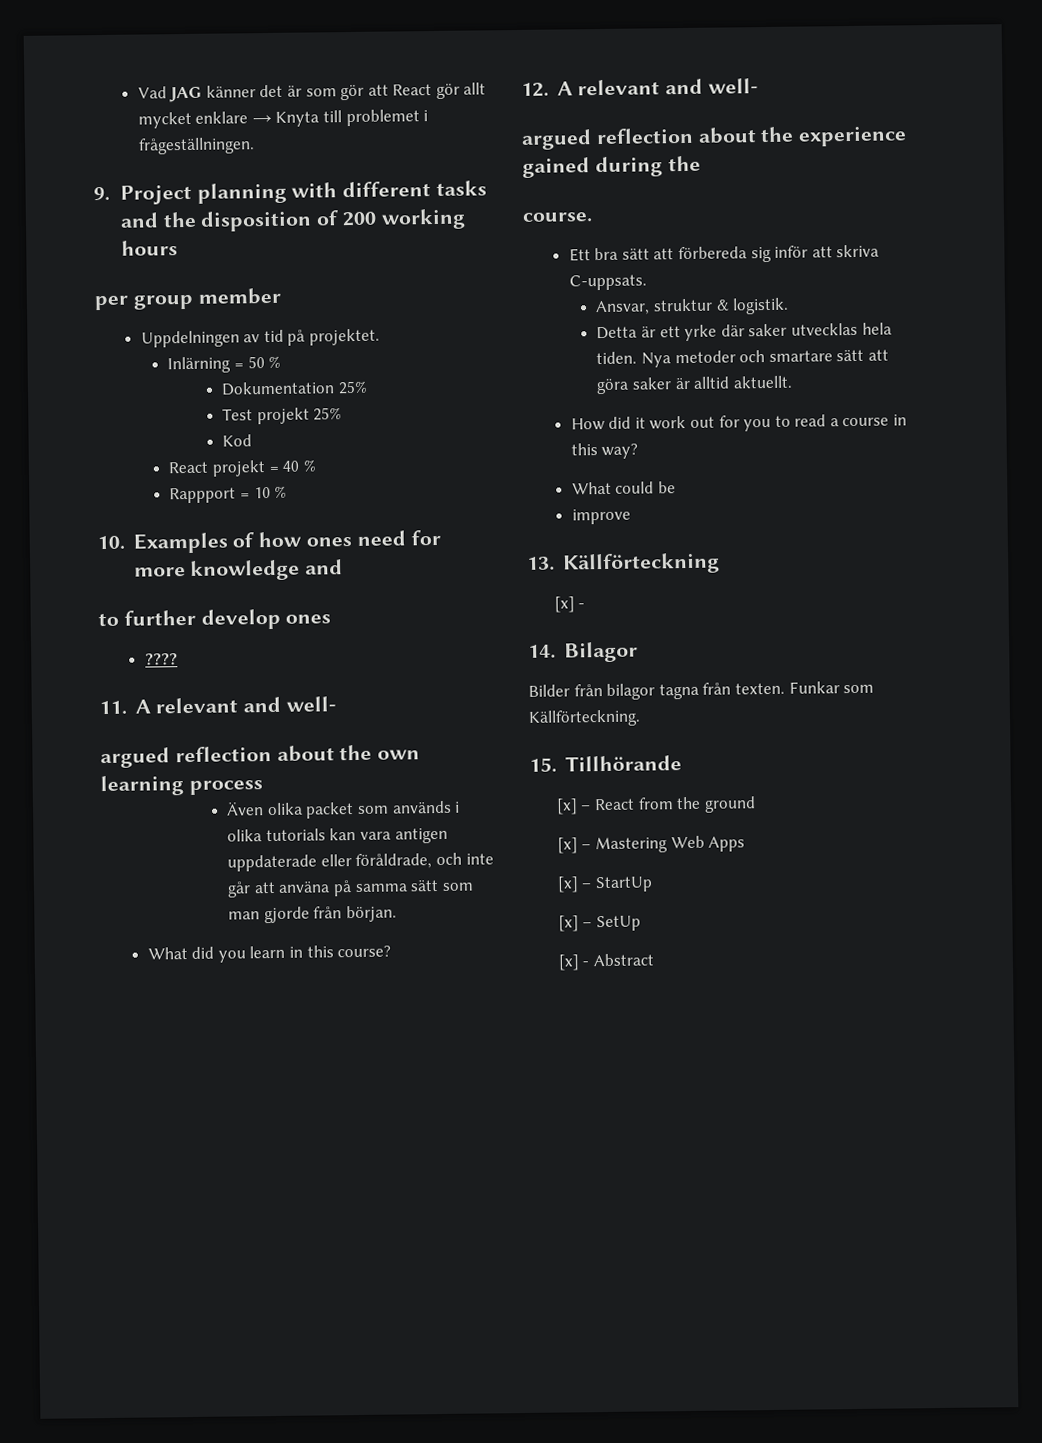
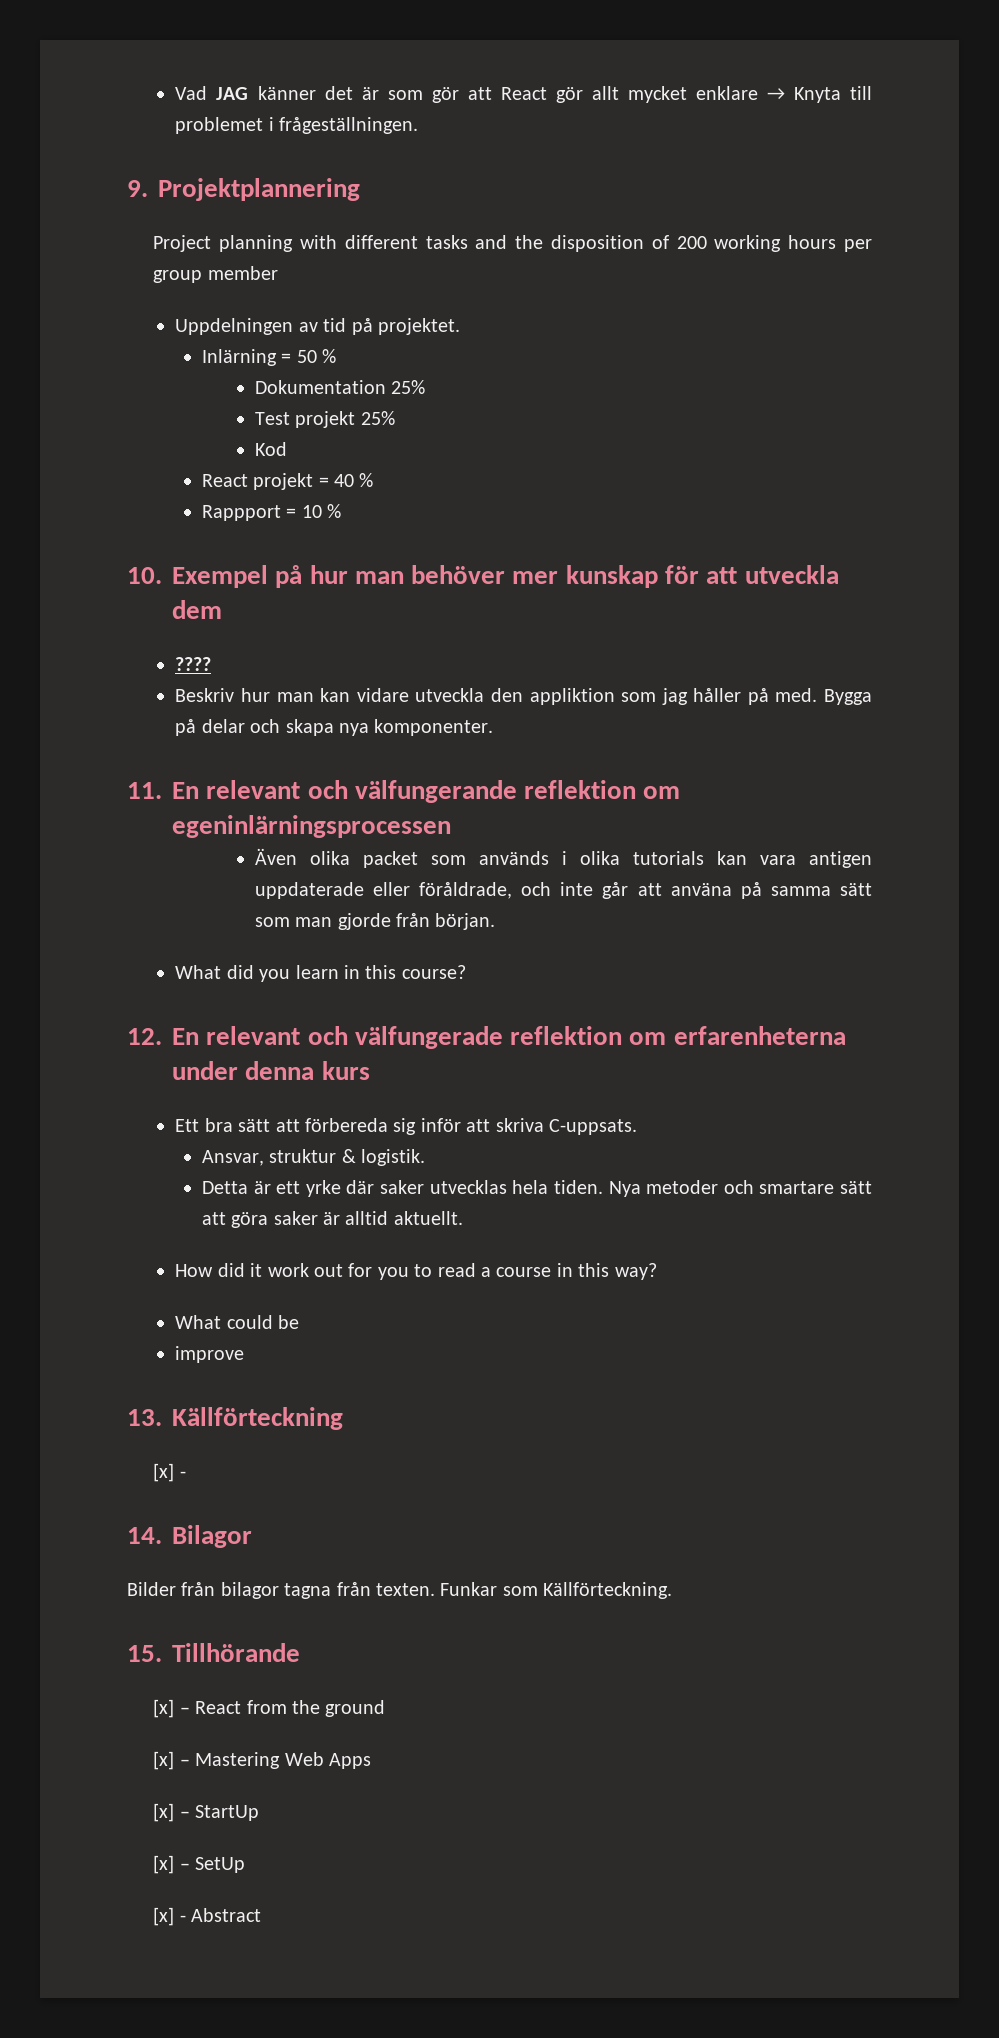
(110, 194) none -> [158,178,360,201] Projektplannering //
(178, 248) // -> (837, 242) none
[132,529,441,554] [133,559,344,581] [98,608,332,630] [144,653,178,666] [99,696,336,716] [100,744,421,769] [100,775,263,797] Examples of how ones need for more knowledge and // to further develop ones // ???? // 11. A relevant and well- // argued reflection about the own learning process -> [172,565,839,588] [172,600,222,619] [175,657,212,671] [175,688,873,705] [175,719,494,736] [127,780,681,803] [172,815,451,838] Exempel på hur man behöver mer kunskap för att utveckla dem // ???? // Beskriv hur man kan vidare utveckla den appliktion som jag håller på med. Bygga på delar och skapa nya komponenter. // 11. En relevant och välfungerande reflektion om egeninlärningsprocessen
[556,78,758,96] [521,126,908,150] [522,155,701,178] [522,212,592,223] A relevant and well- // argued reflection about the experience gained during the // course. -> [172,1026,846,1049] [172,1061,370,1080] En relevant och välfungerade reflektion om erfarenheterna under denna kurs

